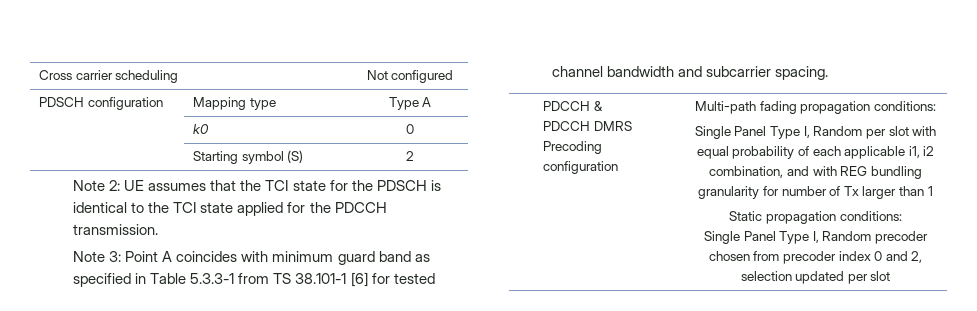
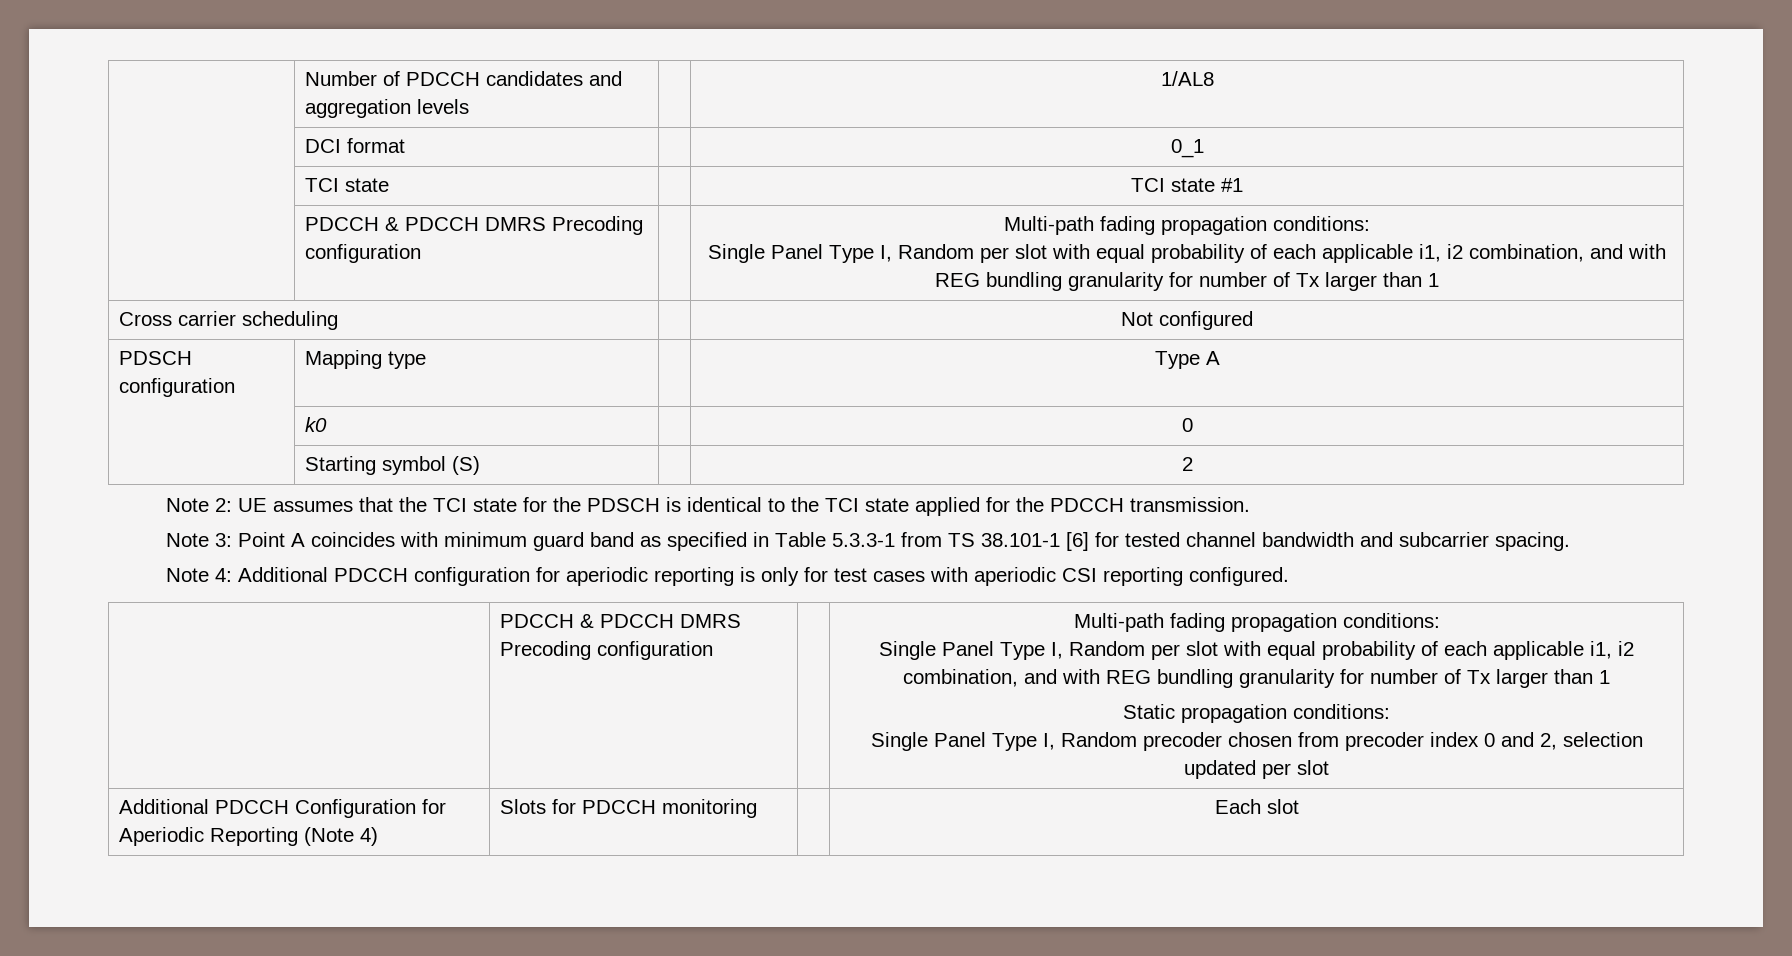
(39, 75) none -> [304,71,622,86] [304,99,469,118] [1160,71,1214,86] [304,138,405,153] [1170,139,1204,158] [304,178,389,192] [1131,178,1243,192] [304,216,643,235] [304,244,421,263] [1004,216,1370,235] [708,244,1666,263] [935,272,1439,291] | Number of PDCCH candidates and aggregation levels | | 1/AL8 // | DCI format | | 0_1 // | TCI state | | TCI state #1 // | PDCCH & PDCCH DMRS Precoding configuration | | Multi-path fading propagation conditions: // Single Panel Type I, Random per slot with equal probability of each applicable i1, i2 combination, and with REG bundling granularity for number of Tx larger than 1 //
(829, 73) none -> [165,567,1289,586] // Note 4: Additional PDCCH configuration for aperiodic reporting is only for test cases with aperiodic CSI reporting configured.
(891, 276) none -> [118,799,446,818] [118,827,378,846] [499,799,757,818] [1214,799,1299,814] // Additional PDCCH Configuration for Aperiodic Reporting (Note 4) | Slots for PDCCH monitoring | | Each slot

